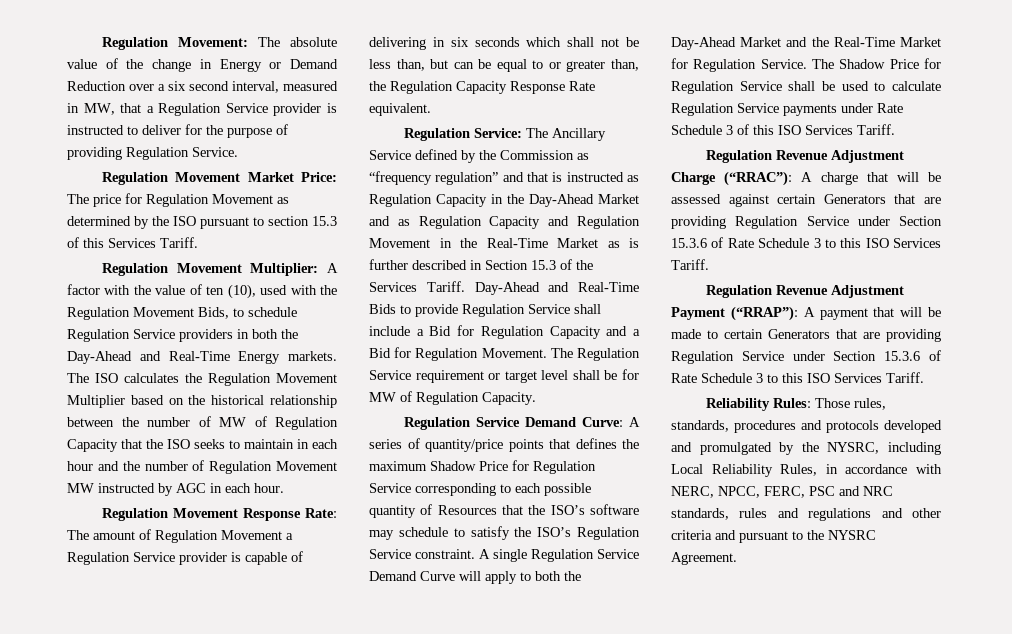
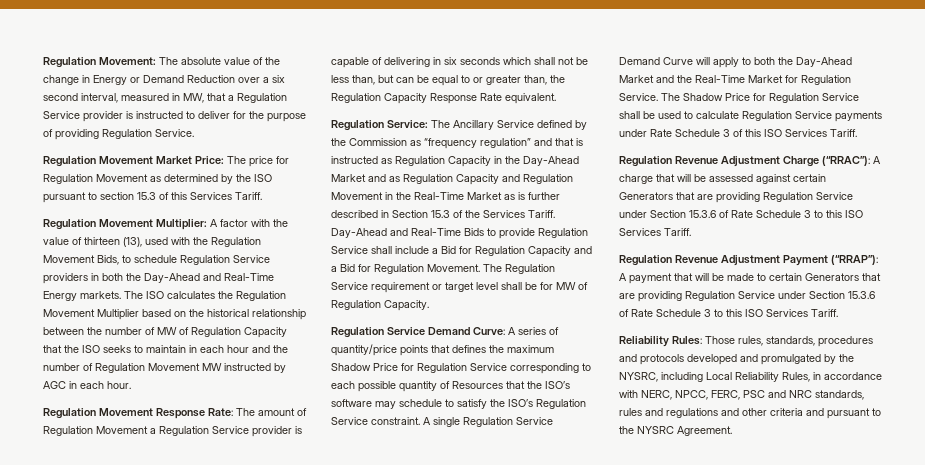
[206,284,256,299] ten (10), -> [84,237,142,247] thirteen (13),

